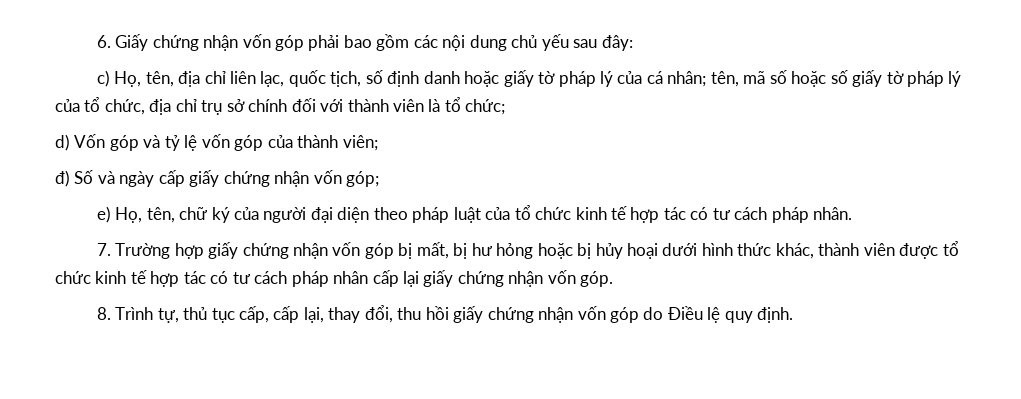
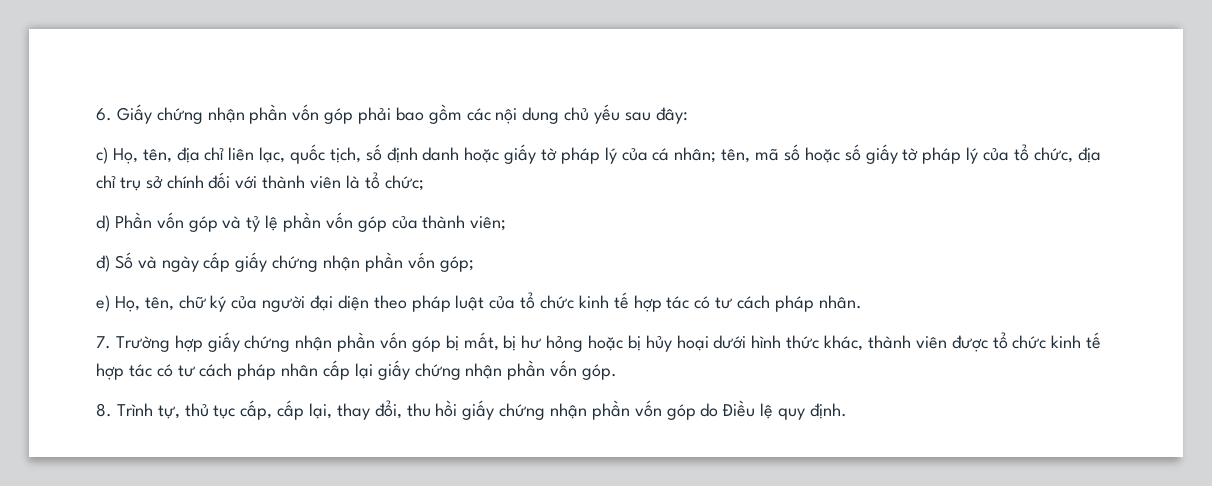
(239, 43) none -> [249,104,288,124] phần
[74,134,106,148] Vốn -> [114,212,184,229] Phần vốn
(198, 143) none -> [283,212,322,232] phần
(310, 179) none -> [364,252,403,272] phần
(328, 251) none -> [337,332,376,352] phần
(544, 279) none -> [507,360,546,380] phần
(574, 315) none -> [591,400,630,420] phần

